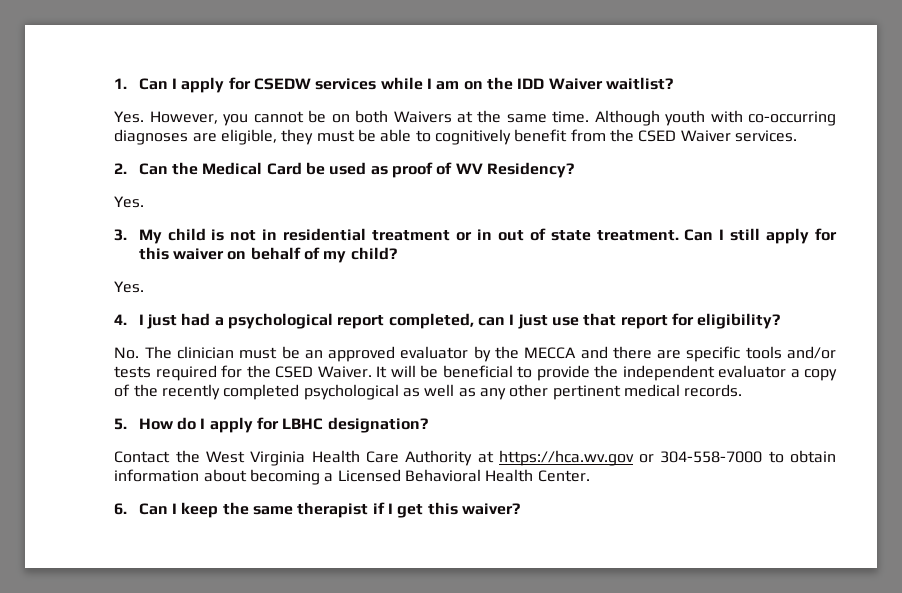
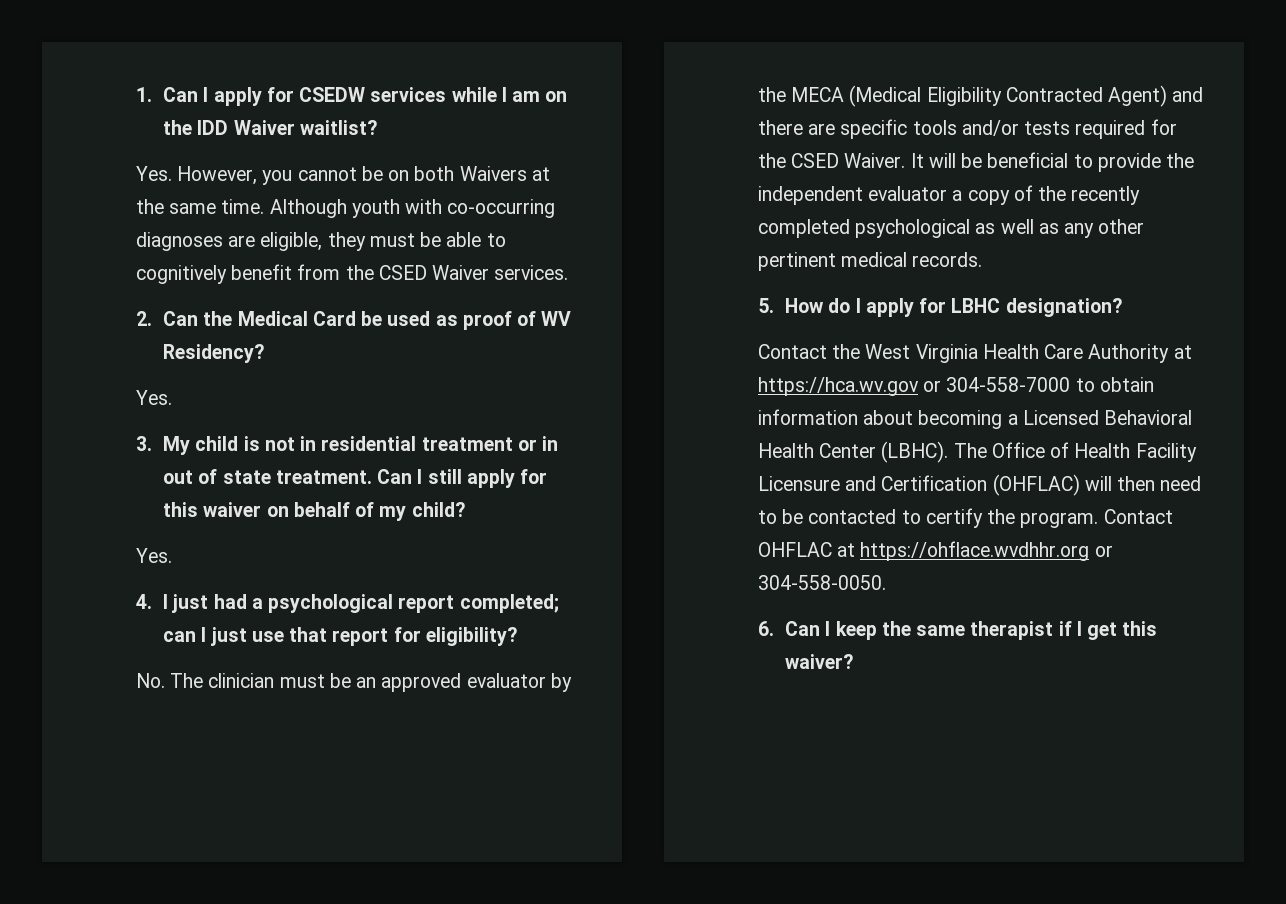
[388,313,474,329] completed, -> [459,594,559,613] completed;
[524,347,577,359] MECCA -> [790,85,1168,107] MECA (Medical Eligibility Contracted Agent)
[537,470,590,482] Center. -> [818,441,1197,463] [757,474,1202,496] [757,508,1173,528] [757,541,1113,561] [757,575,886,590] Center (LBHC). The Office of Health Facility Licensure and Certification (OHFLAC) will then need to be contacted to certify the program. Contact OHFLAC at https://ohflace.wvdhhr.org or 304-558-0050.

